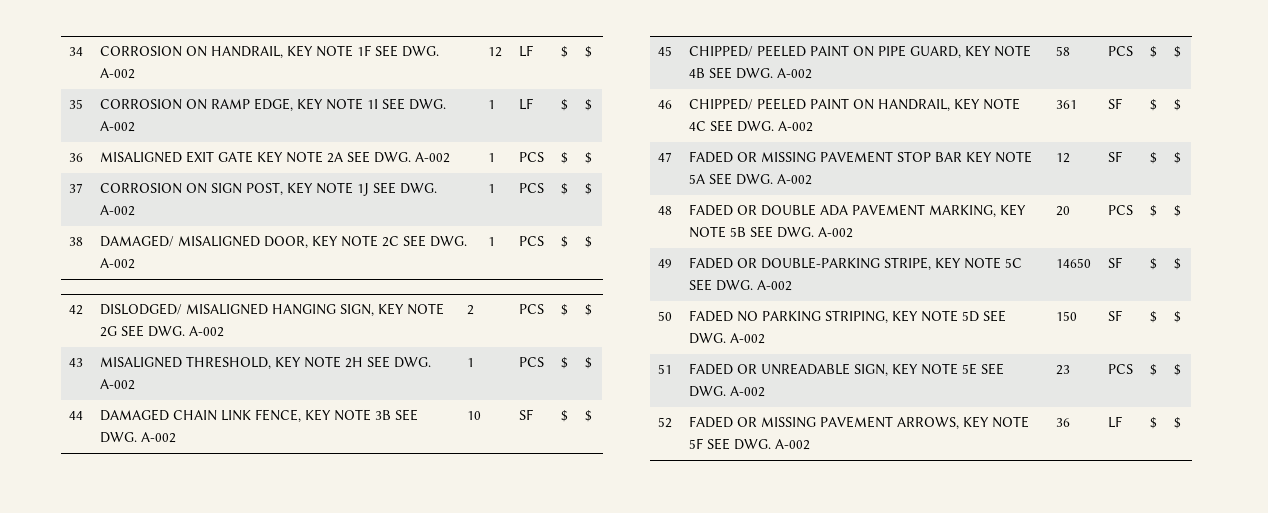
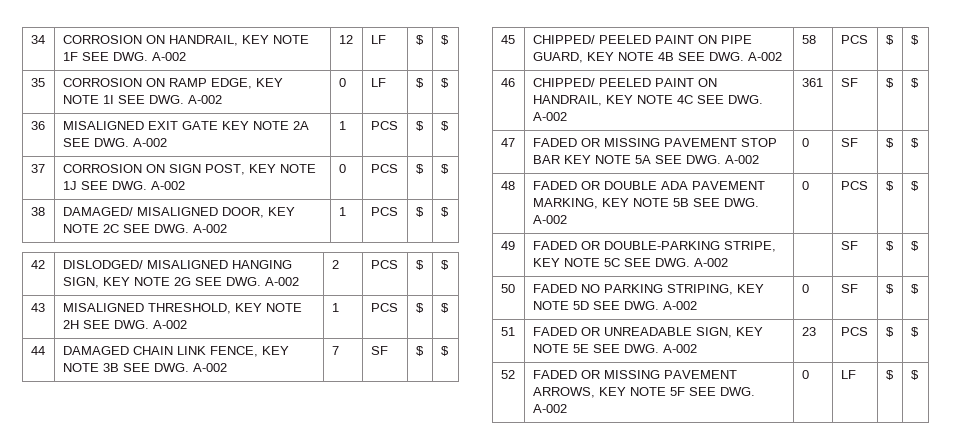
[488,100,496,109] 1 -> [338,78,346,87] 0
[488,184,496,193] 1 -> [338,164,346,173] 0
[467,411,482,420] 10 -> [331,346,339,355] 7
[1056,153,1071,163] 12 -> [801,138,809,147] 0
[1056,206,1071,216] 20 -> [801,181,809,190] 0
[1056,258,1092,268] 14650 -> (728, 262) none
[1056,311,1078,321] 150 -> [801,284,809,293] 0
[1056,418,1071,427] 36 -> [801,370,809,379] 0

